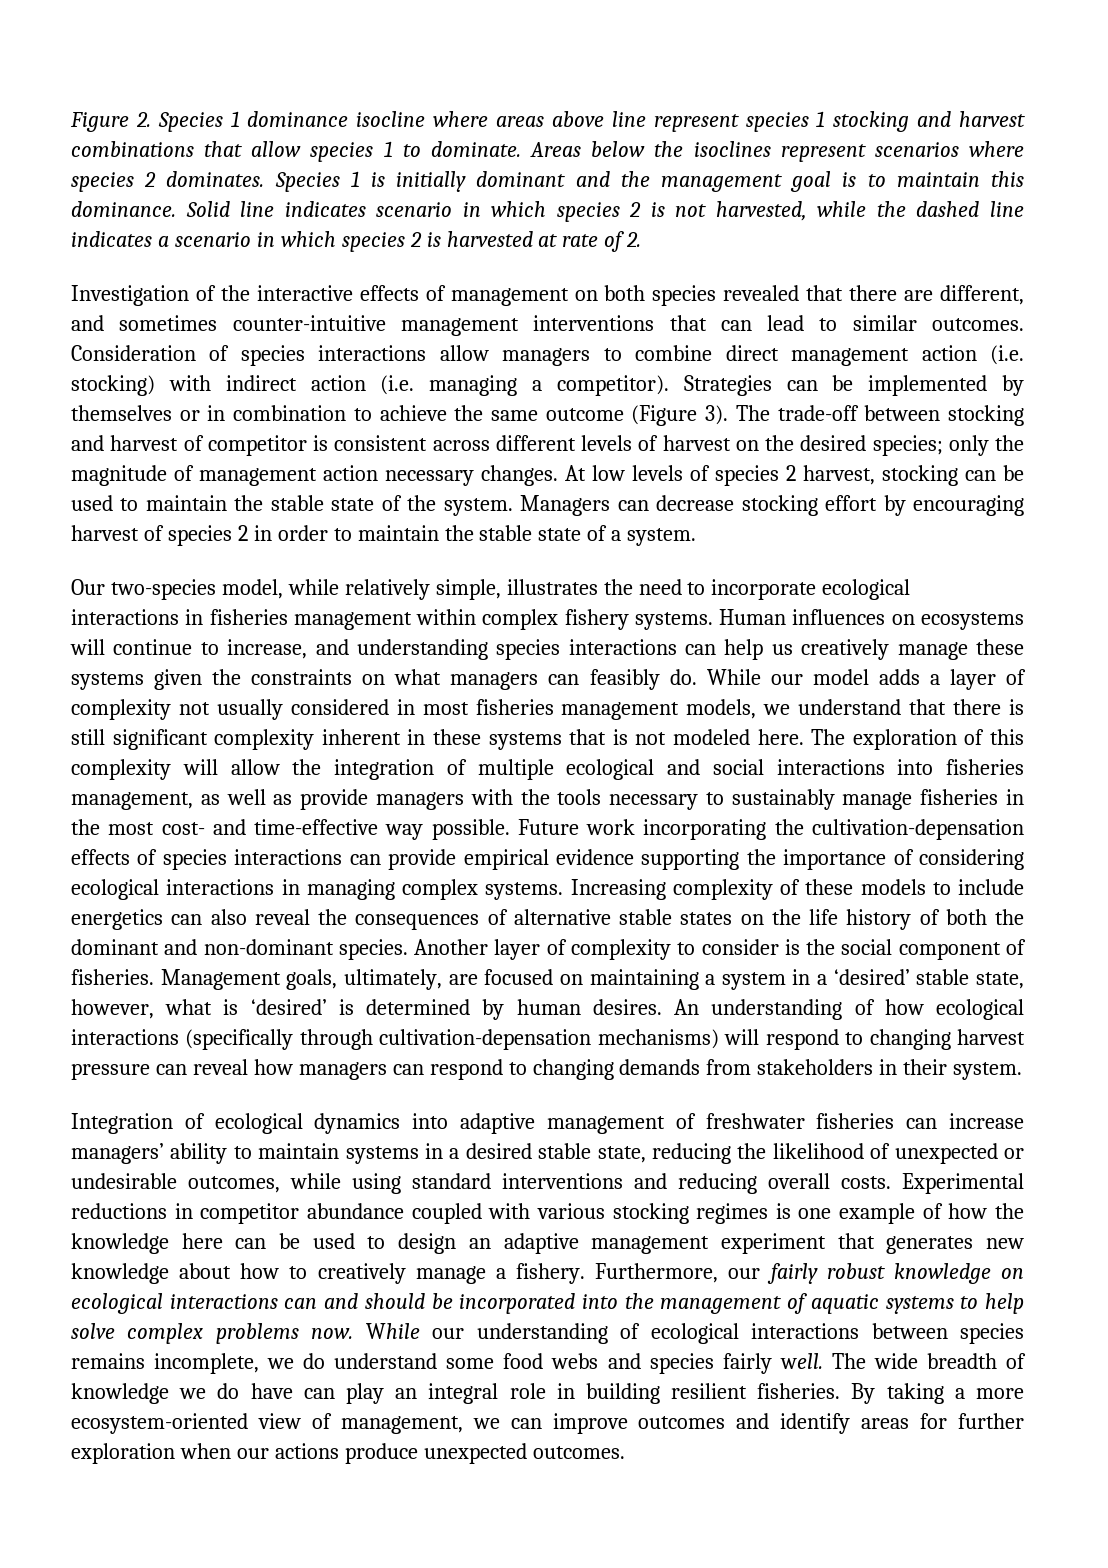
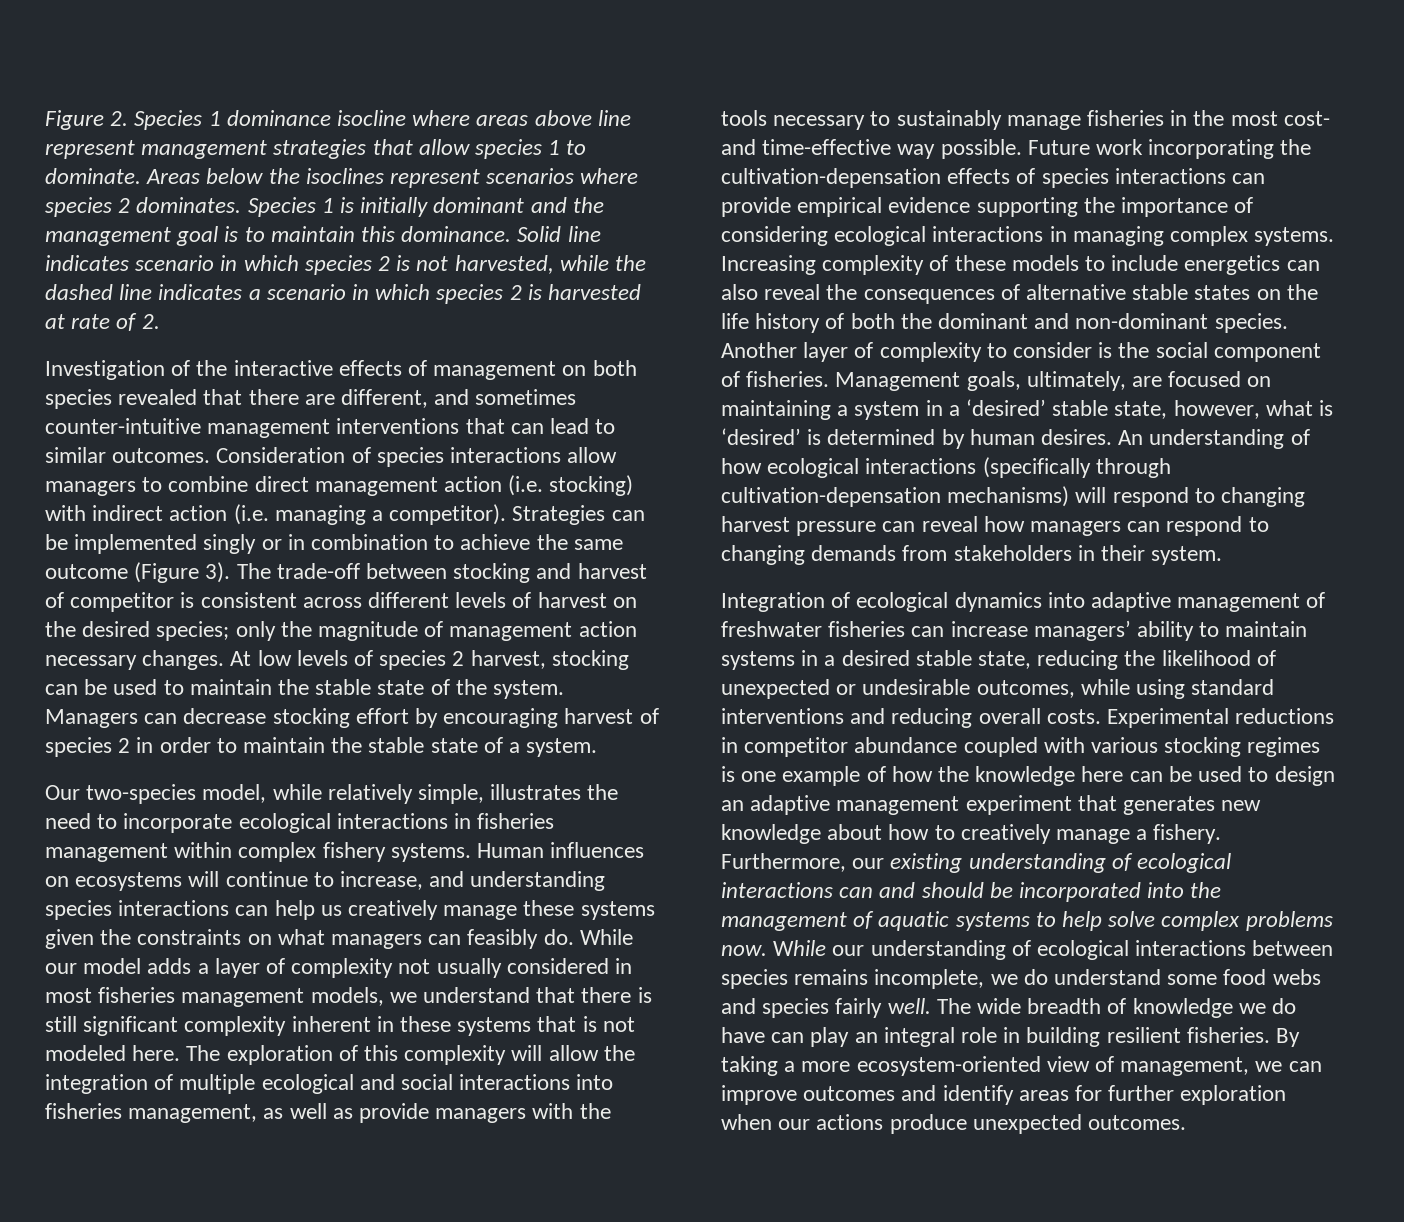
[745,111,1025,132] [71,141,194,157] species 1 stocking and harvest combinations -> [141,139,367,159] management strategies
[1002,375,1024,396] [71,405,172,421] by themselves -> [203,534,257,554] singly
[766,1263,1025,1284] fairly robust knowledge on -> [890,853,1133,873] existing understanding of

